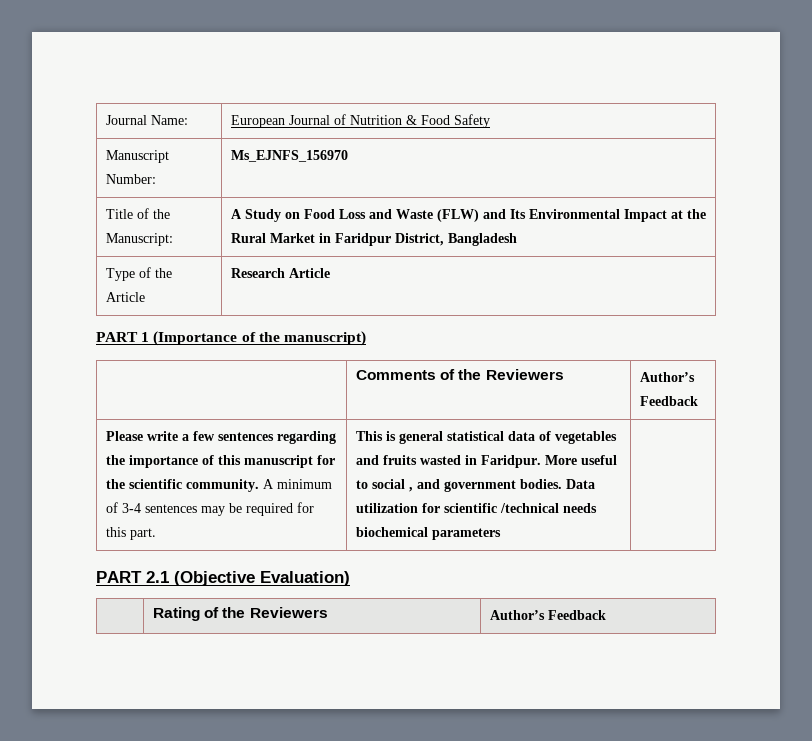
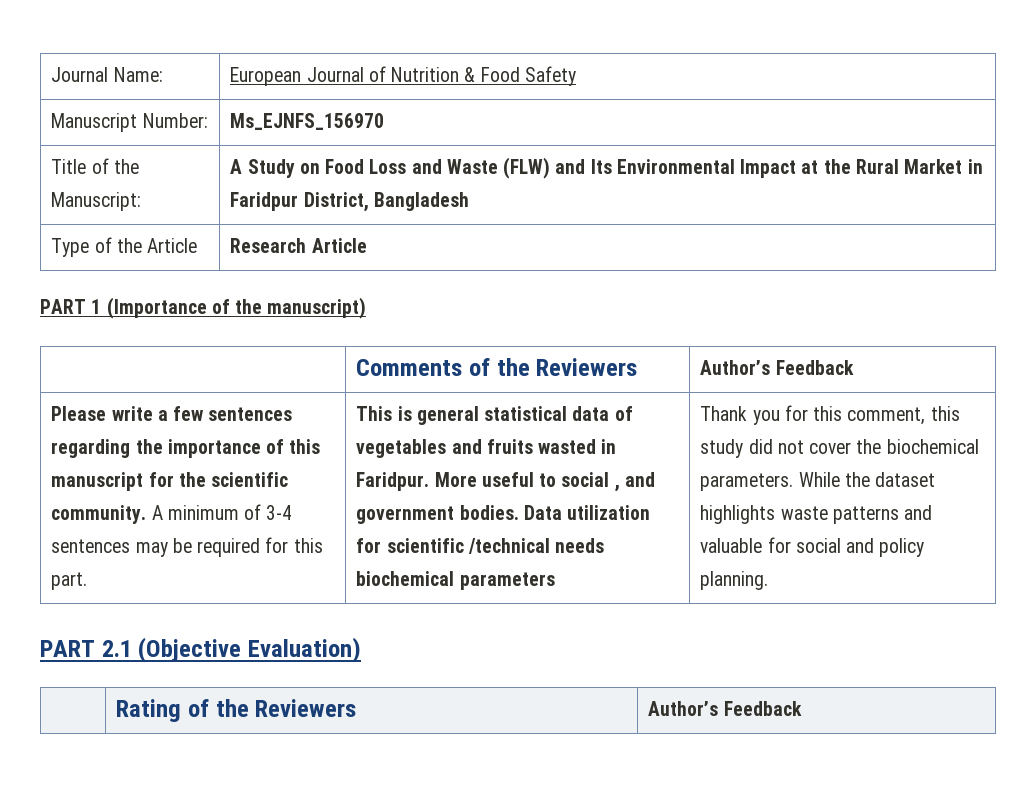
(501, 534) none -> [700,405,960,425] [700,439,979,458] [700,472,936,491] [700,505,933,524] [700,537,925,557] [700,571,769,590] Thank you for this comment, this study did not cover the biochemical parameters. While the dataset highlights waste patterns and valuable for social and policy planning.

